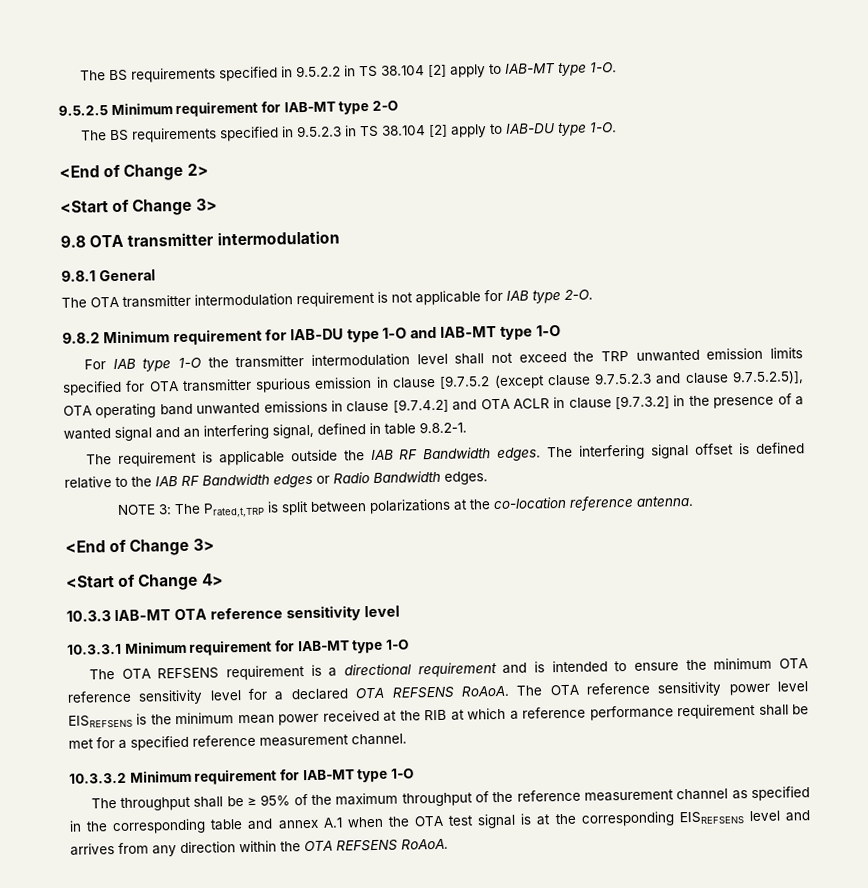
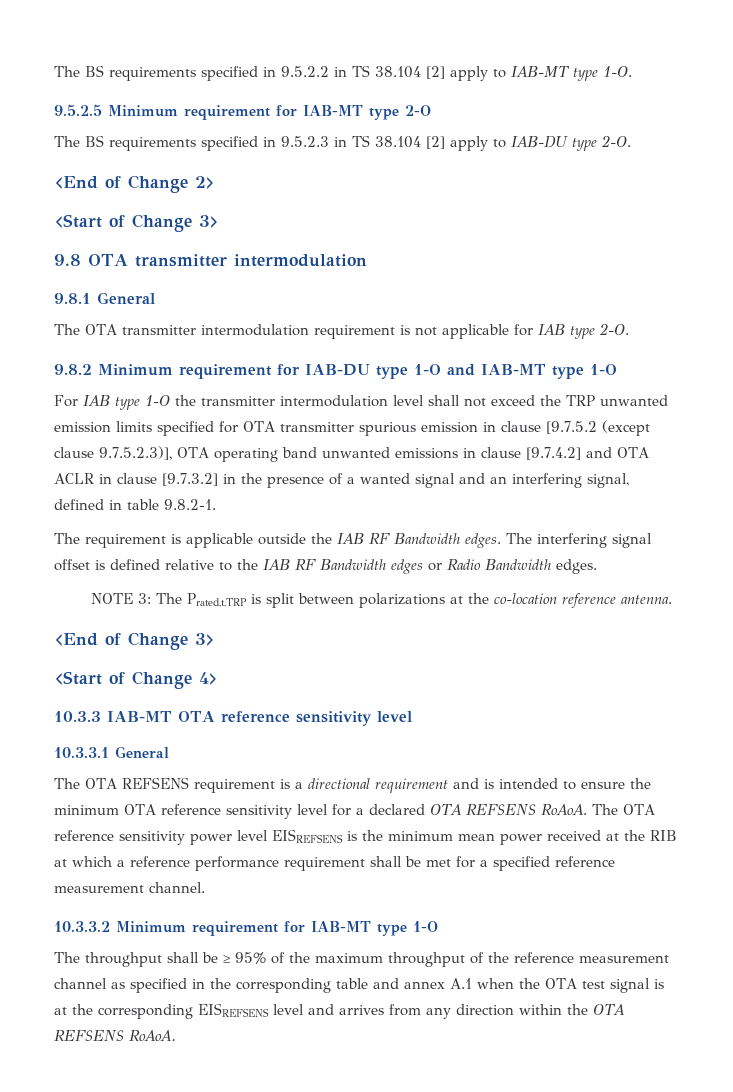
[588,122,617,133] 1-O. -> [601,135,631,147] 2-O.
[594,370,805,385] 9.7.5.2.3 and clause 9.7.5.2.5)], -> [99,446,172,460] 9.7.5.2.3)],
[124,639,409,656] Minimum requirement for IAB-MT type 1-O -> [115,746,169,758] General

